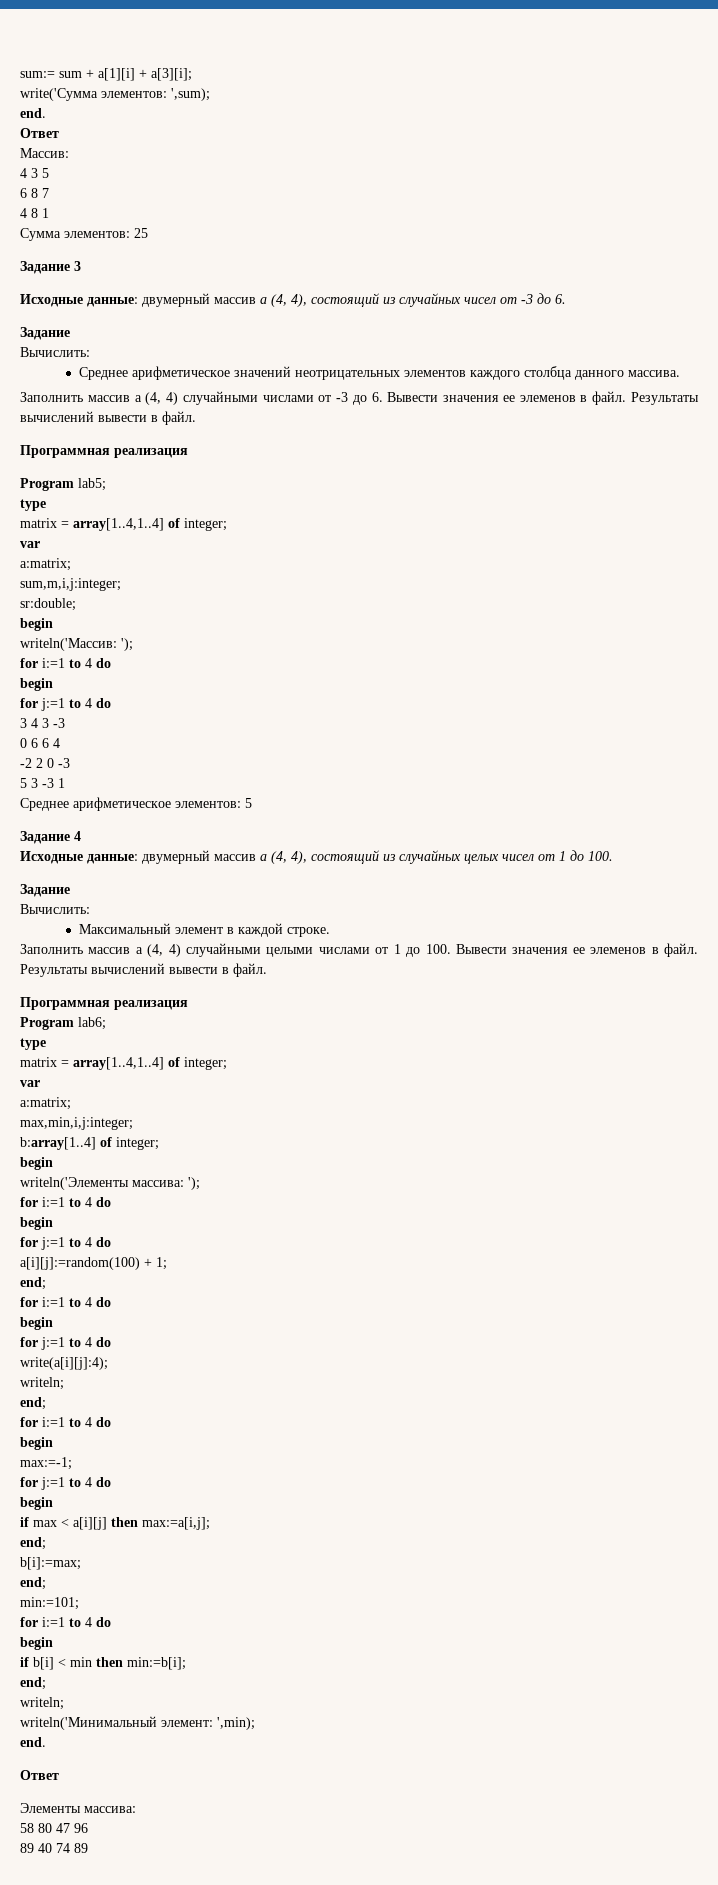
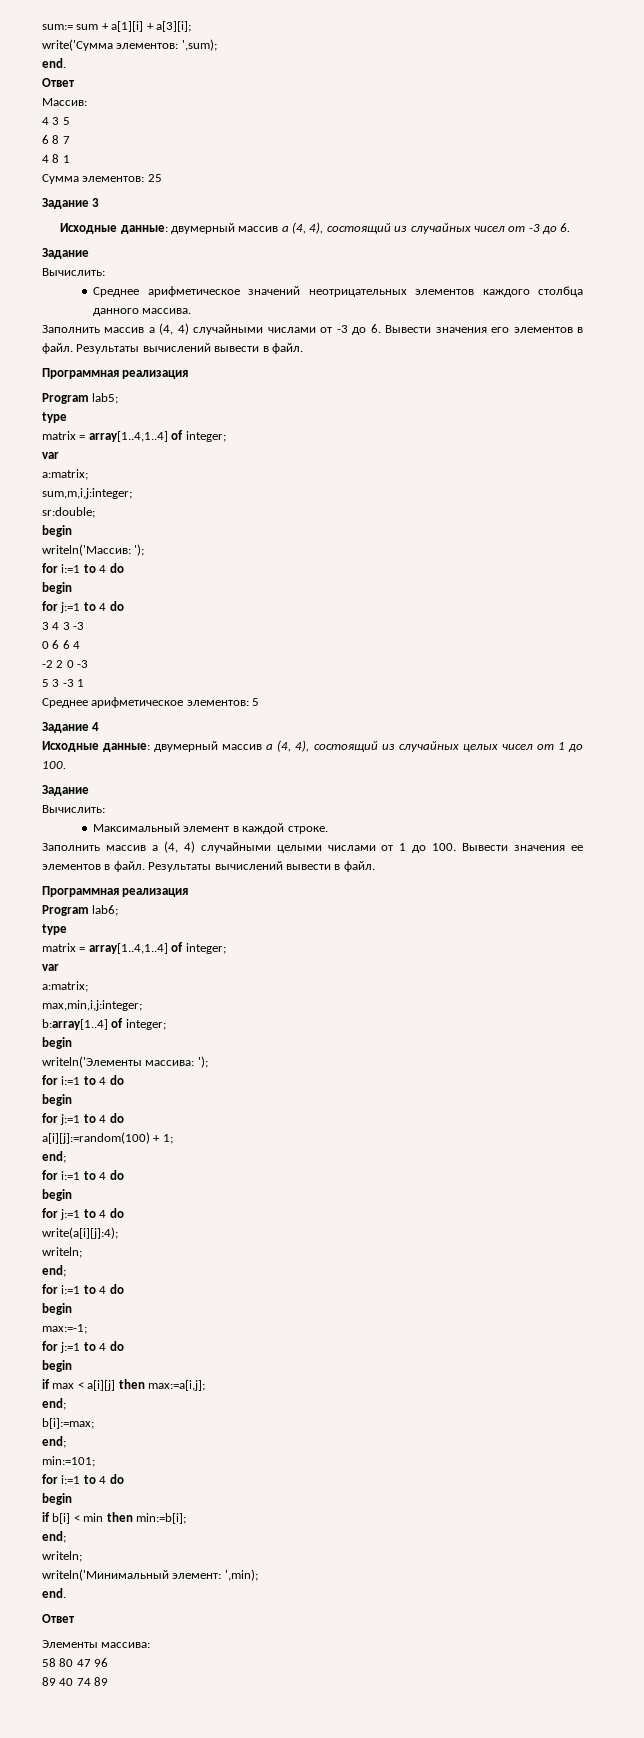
[502,395,576,402] ее элеменов -> [491,327,573,333] его элементов
[590,947,647,954] элеменов -> [42,864,101,870] элементов

